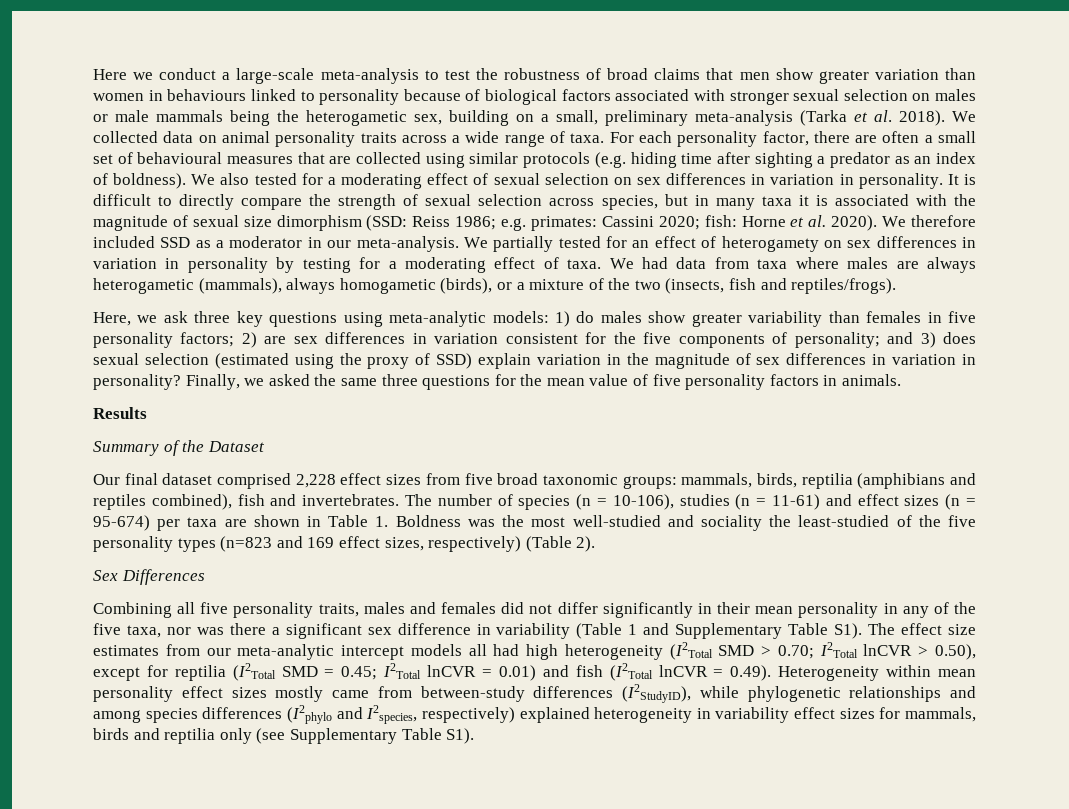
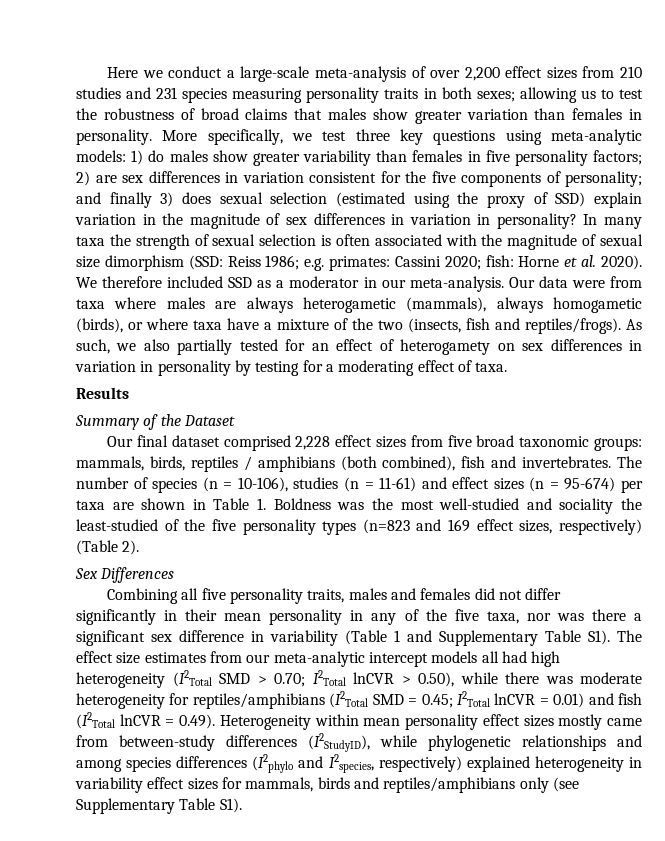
(419, 76) none -> [411,66,643,81] [76,87,596,103] of over 2,200 effect sizes from 210 studies and 231 species measuring personality traits in both sexes; allowing us
[739,72,770,80] men -> [328,108,366,120] males
[93,89,976,105] [93,110,976,126] [93,131,976,147] [93,152,977,168] [93,173,976,189] [93,194,977,210] [93,215,977,231] [93,236,976,252] [93,257,977,273] [93,278,897,294] [93,311,188,326] women in behaviours linked to personality because of biological factors associated with stronger sexual selection on males or male mammals being the heterogametic sex, building on a small, preliminary meta-analysis (Tarka et al. 2018). We collected data on animal personality traits across a wide range of taxa. For each personality factor, there are often a small set of behavioural measures that are collected using similar protocols (e.g. hiding time after sighting a predator as an index of boldness). We also tested for a moderating effect of sexual selection on sex differences in variation in personality. It is difficult to directly compare the strength of sexual selection across species, but in many taxa it is associated with the magnitude of sexual size dimorphism (SSD: Reiss 1986; e.g. primates: Cassini 2020; fish: Horne et al. 2020). We therefore included SSD as a moderator in our meta-analysis. We partially tested for an effect of heterogamety on sex differences in variation in personality by testing for a moderating effect of taxa. We had data from taxa where males are always heterogametic (mammals), always homogametic (birds), or a mixture of the two (insects, fish and reptiles/frogs). // Here, we ask -> [572,108,642,120] [76,129,347,145] females in personality. More specifically, we test
(914, 338) none -> [109,192,152,208] finally
[185,374,902,390] Finally, we asked the same three questions for the mean value of five personality factors in animals. -> [583,214,642,229] [76,234,643,250] [76,255,642,271] [76,276,643,292] [76,297,642,313] [76,318,642,334] [76,339,642,355] [75,360,508,376] In many taxa the strength of sexual selection is often associated with the magnitude of sexual size dimorphism (SSD: Reiss 1986; e.g. primates: Cassini 2020; fish: Horne et al. 2020). We therefore included SSD as a moderator in our meta-analysis. Our data were from taxa where males are always heterogametic (mammals), always homogametic (birds), or where taxa have a mixture of the two (insects, fish and reptiles/frogs). As such, we also partially tested for an effect of heterogamety on sex differences in variation in personality by testing for a moderating effect of taxa.
[801,473,976,489] [93,494,146,510] reptilia (amphibians and reptiles -> [190,456,377,472] reptiles / amphibians (both
[93,665,226,681] except for reptilia -> [460,672,642,684] [76,693,325,709] while there was moderate heterogeneity for reptiles/amphibians
[164,728,216,744] reptilia -> [383,777,516,793] reptiles/amphibians

